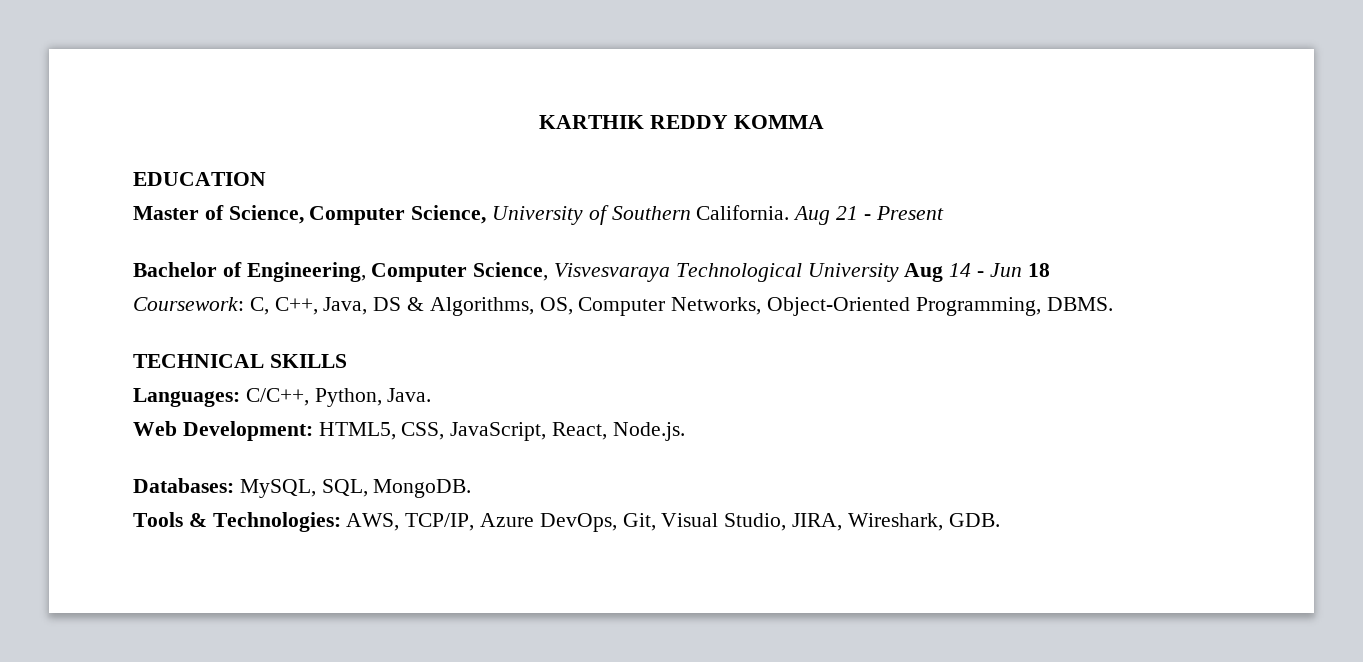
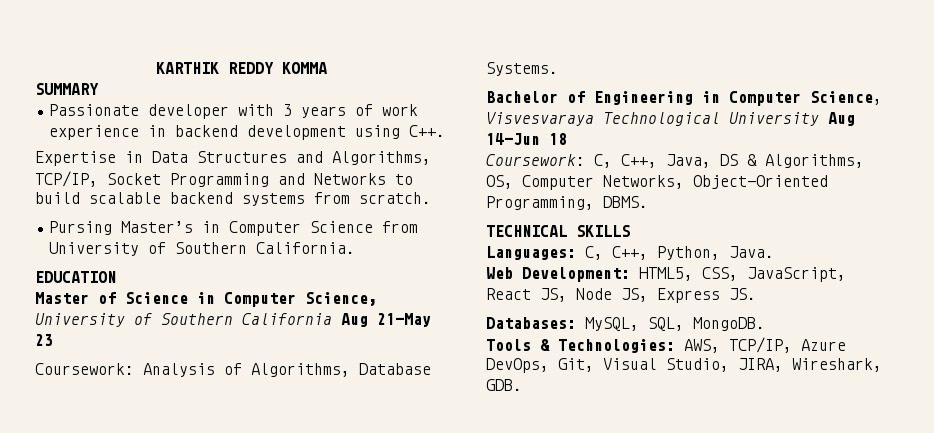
(824, 122) none -> [35,83,99,95] [49,104,419,119] [49,125,446,140] [35,151,431,166] [35,171,413,187] [35,192,431,206] [49,221,419,236] [49,242,356,256] // SUMMARY // Passionate developer with 3 years of work experience in backend development using C++. // Expertise in Data Structures and Algorithms, TCP/IP, Socket Programming and Networks to build scalable backend systems from scratch. // Pursing Master’s in Computer Science from University of Southern California.
[228,205,304,224] Science, -> [125,292,215,304] Science in
[696,205,944,225] California. Aug 21 - Present -> [242,313,431,327] [35,334,53,346] [35,363,431,377] [486,62,558,76] California Aug 21-May 23 // Coursework: Analysis of Algorithms, Database Systems.
[246,262,366,282] Engineering, -> [594,91,720,105] Engineering in
[949,263,1022,277] 14 - Jun -> [486,133,540,145] 14-Jun
[245,388,309,406] C/C++, -> [585,246,648,260] C, C++,
[552,422,685,441] React, Node.js. -> [486,288,756,303] React JS, Node JS, Express JS.

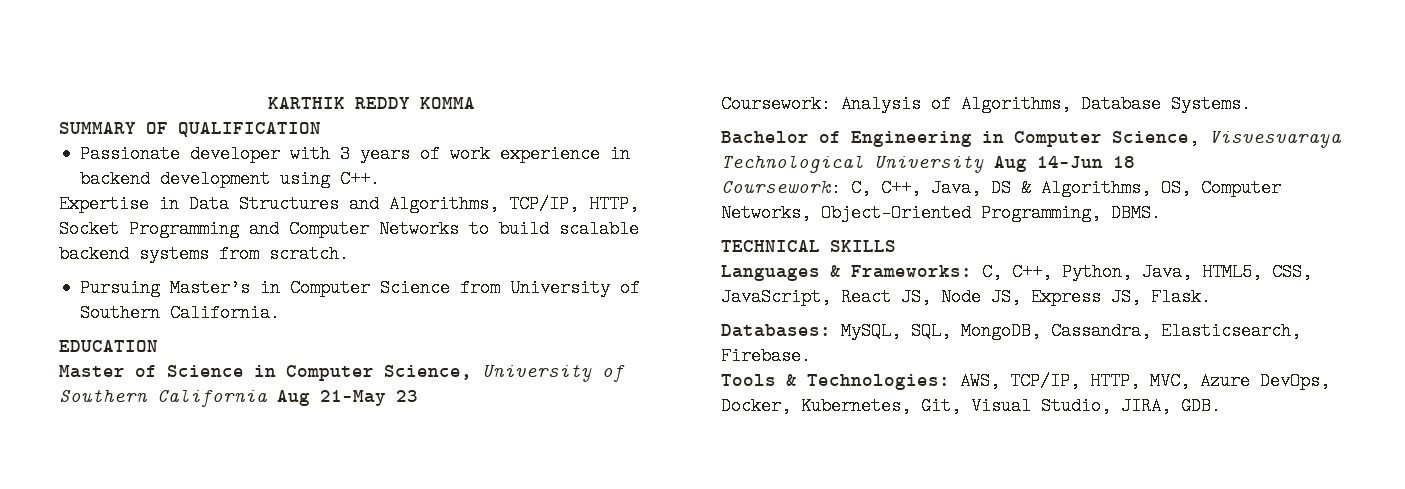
(99, 89) none -> [146,122,321,137] OF QUALIFICATION
(98, 179) none -> [589,195,639,213] HTTP,
(305, 179) none -> [289,220,369,238] Computer
[49,221,113,235] Pursing -> [80,279,161,297] Pursuing
[486,246,774,260] [486,267,630,282] Languages: C, C++, Python, Java. // Web Development: -> [721,263,1192,281] Languages & Frameworks: C, C++, Python, Java,
[729,288,756,300] JS. -> [1111,288,1211,306] JS, Flask.
[693,317,765,331] MongoDB. -> [961,322,1301,340] [721,347,811,365] MongoDB, Cassandra, Elasticsearch, Firebase.
[801,339,846,351] [486,358,549,373] Azure DevOps, -> [1090,372,1330,390] [721,397,911,415] HTTP, MVC, Azure DevOps, Docker, Kubernetes,
[792,358,882,372] Wireshark, -> (1171, 406) none

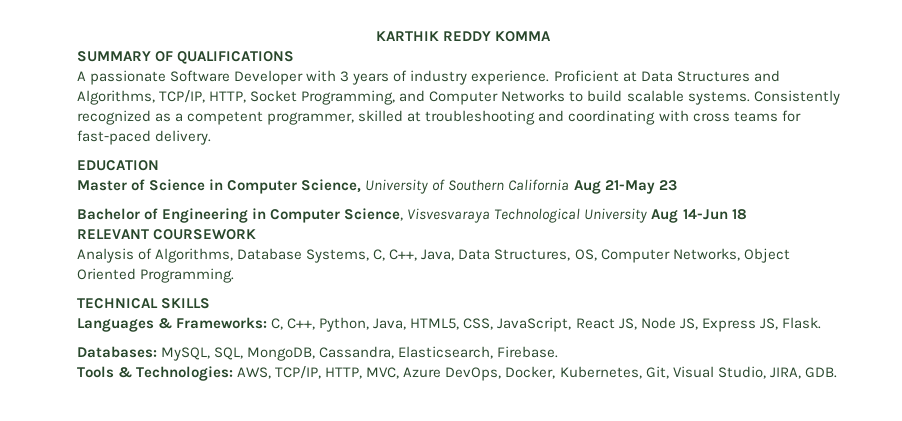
[178,122,321,137] [80,145,631,163] [80,170,381,188] [59,195,179,213] QUALIFICATION // Passionate developer with 3 years of work experience in backend development using C++. // Expertise in -> [177,51,295,64] [77,70,637,85] QUALIFICATIONS // A passionate Software Developer with 3 years of industry experience. Proficient at
[129,220,239,238] Programming -> [301,90,396,105] Programming,
[59,245,349,263] [80,279,641,297] [80,304,281,322] backend systems from scratch. // Pursuing Master’s in Computer Science from University of Southern California. -> [687,90,840,105] [77,110,801,125] [77,130,212,145] systems. Consistently recognized as a competent programmer, skilled at troubleshooting and coordinating with cross teams for fast-paced delivery.
[721,95,1251,113] // Coursework: Analysis of Algorithms, Database Systems. -> (677, 185) none
[721,179,1281,197] [721,204,1161,222] Coursework: C, C++, Java, DS & Algorithms, OS, Computer Networks, Object-Oriented Programming, DBMS. -> [77,229,257,240] [77,248,790,263] [77,268,235,283] RELEVANT COURSEWORK // Analysis of Algorithms, Database Systems, C, C++, Java, Data Structures, OS, Computer Networks, Object Oriented Programming.

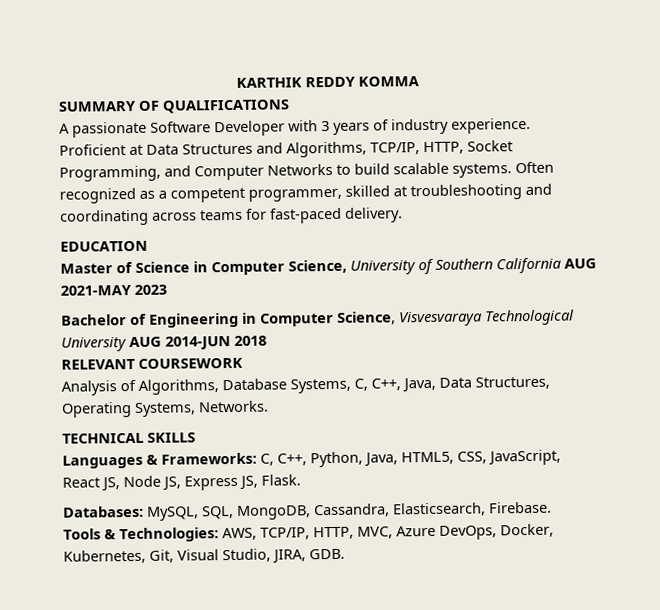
[753,90,840,105] Consistently -> [515,161,554,174] Often
[658,110,730,122] with cross -> [152,212,197,221] across
[573,180,677,194] Aug 21-May 23 -> [564,258,597,269] [60,284,167,296] AUG 2021-MAY 2023
[651,209,747,223] Aug 14-Jun 18 -> [129,335,267,350] AUG 2014-JUN 2018
[574,248,790,263] [77,268,235,283] OS, Computer Networks, Object Oriented Programming. -> [61,400,269,418] Operating Systems, Networks.

